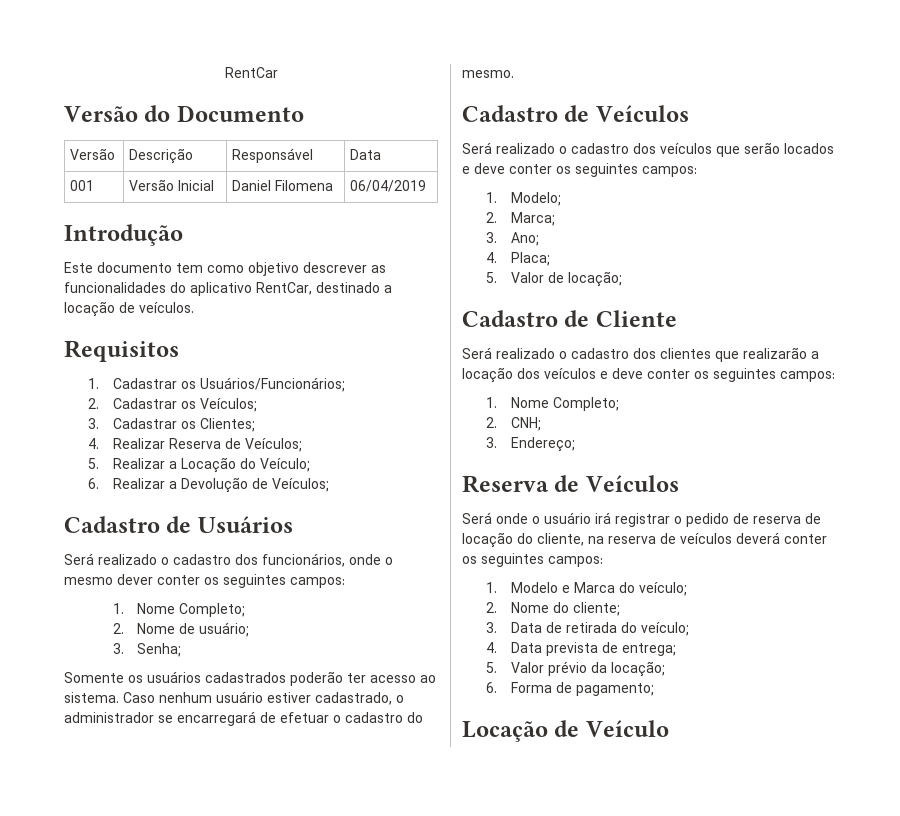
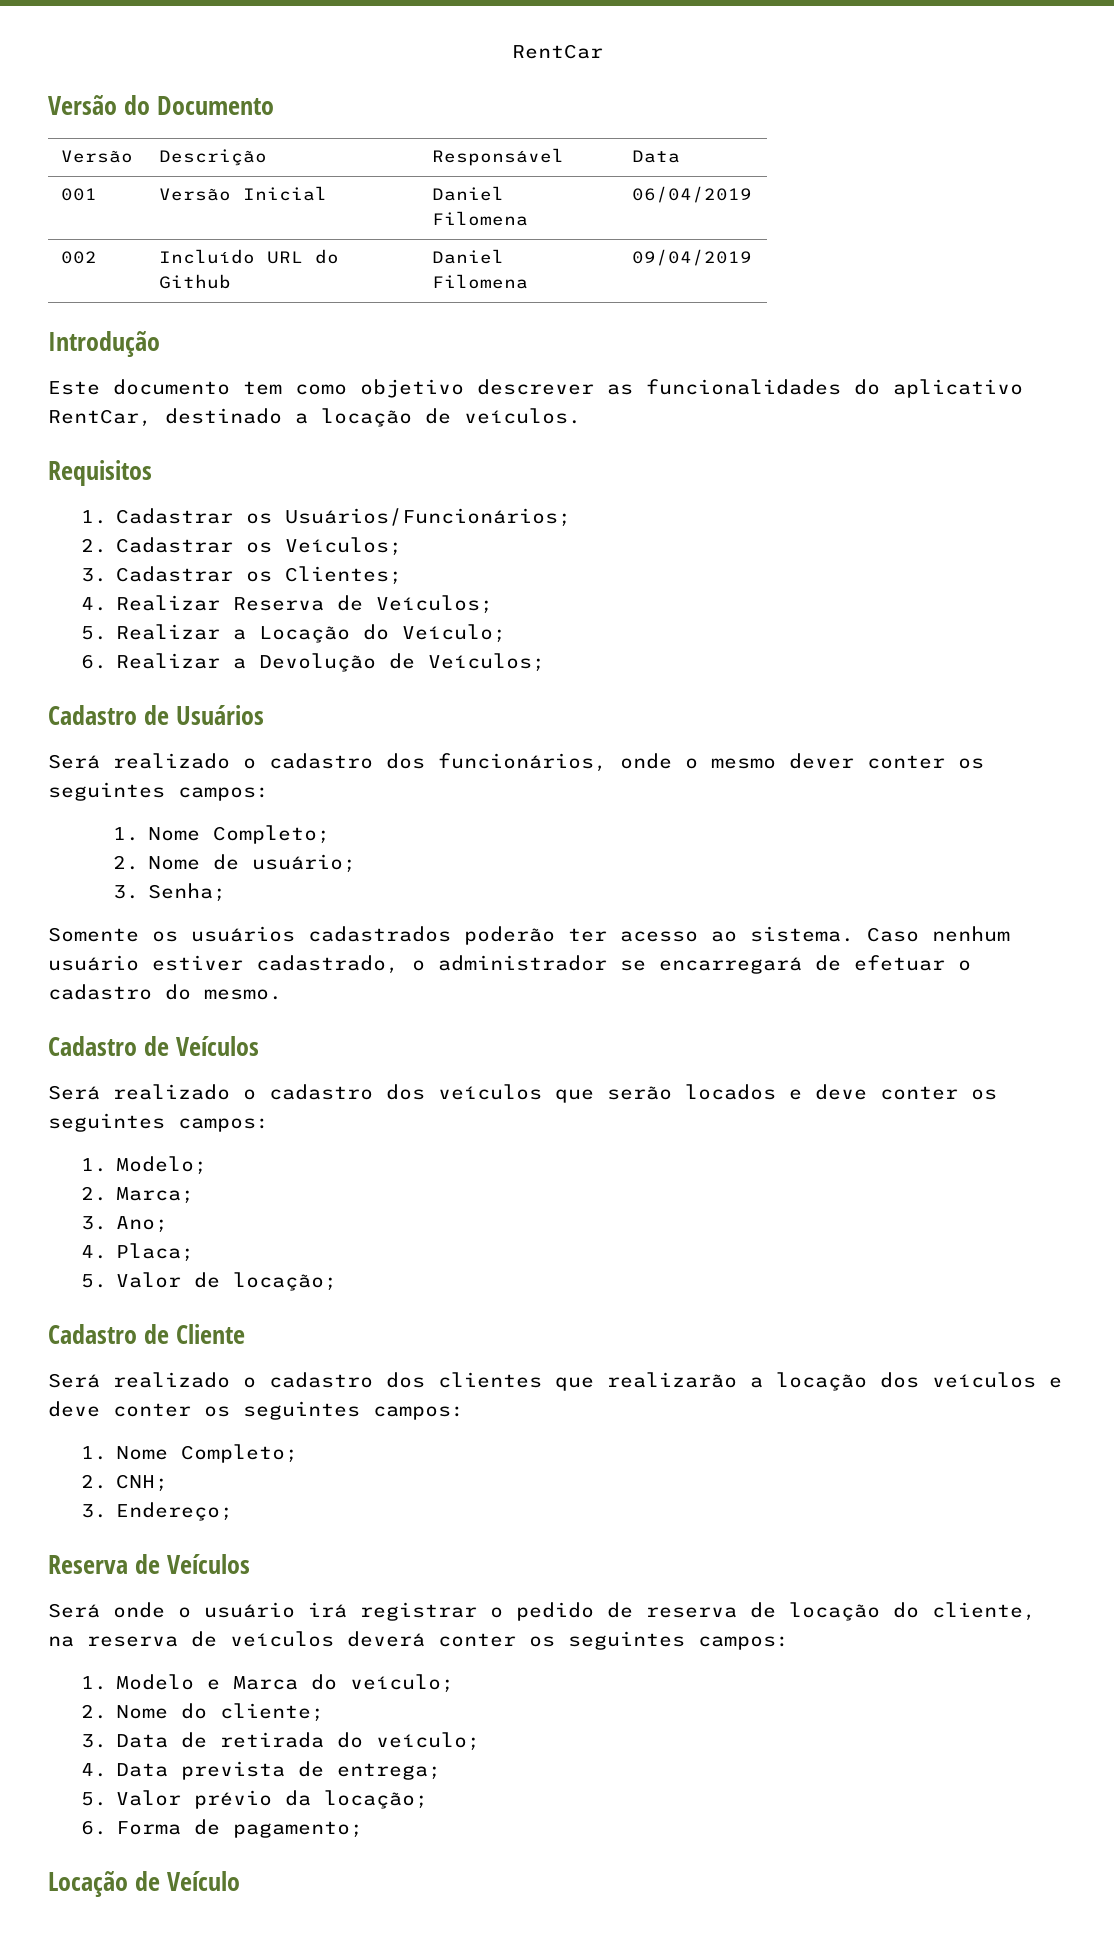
(426, 186) none -> [60,251,97,264] [158,249,339,264] [158,274,231,289] [431,249,504,264] [431,274,528,289] [631,249,752,266] // 002 | Incluído URL do Github | Daniel Filomena | 09/04/2019

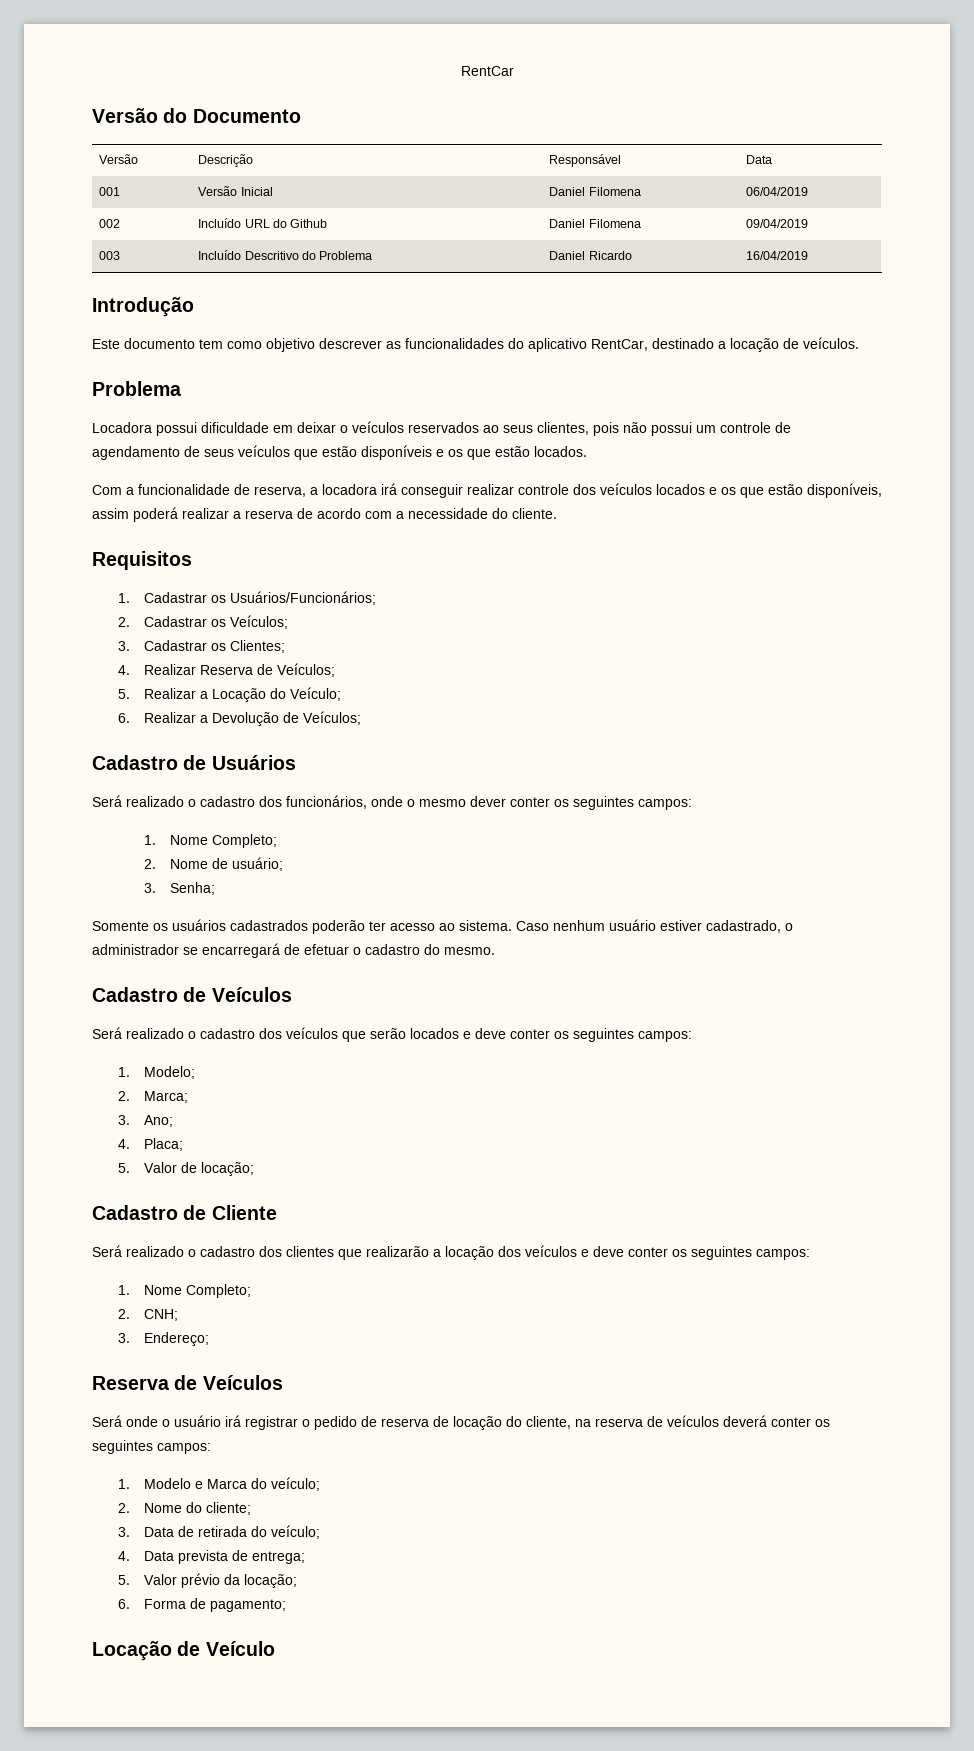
(752, 257) none -> [99,251,121,260] [198,250,373,260] [549,251,632,260] [746,251,809,260] // 003 | Incluído Descritivo do Problema | Daniel Ricardo | 16/04/2019
(581, 416) none -> [92,381,181,396] [92,421,791,436] [92,445,587,460] [92,483,882,498] [92,507,557,522] // Problema // Locadora possui dificuldade em deixar o veículos reservados ao seus clientes, pois não possui um controle de agendamento de seus veículos que estão disponíveis e os que estão locados. // Com a funcionalidade de reserva, a locadora irá conseguir realizar controle dos veículos locados e os que estão disponíveis, assim poderá realizar a reserva de acordo com a necessidade do cliente.

